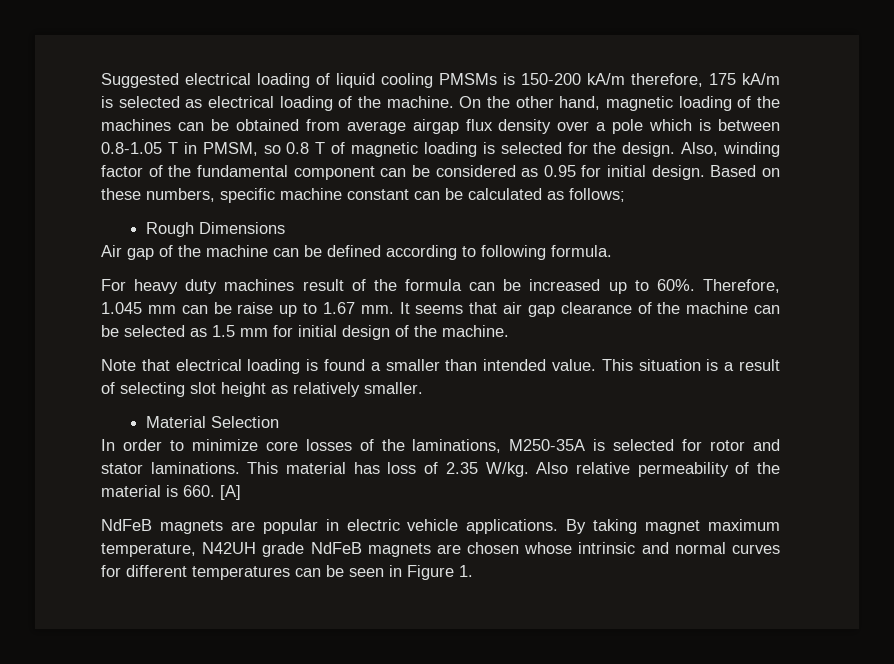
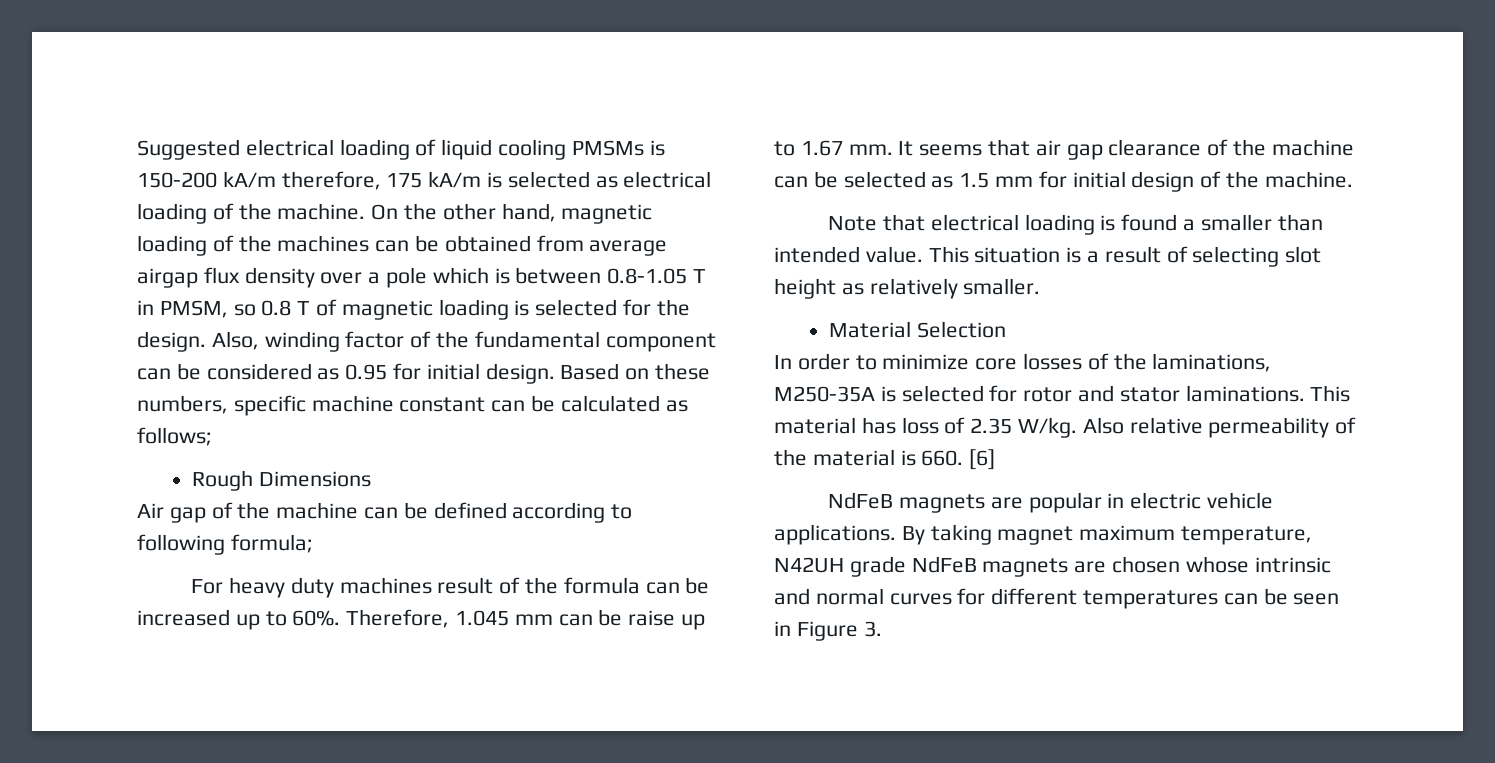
[551,245,612,257] formula. -> [230,534,313,553] formula;
[220,485,241,500] [A] -> [969,449,996,470] [6]
[459,565,473,577] 1. -> [863,621,882,637] 3.

